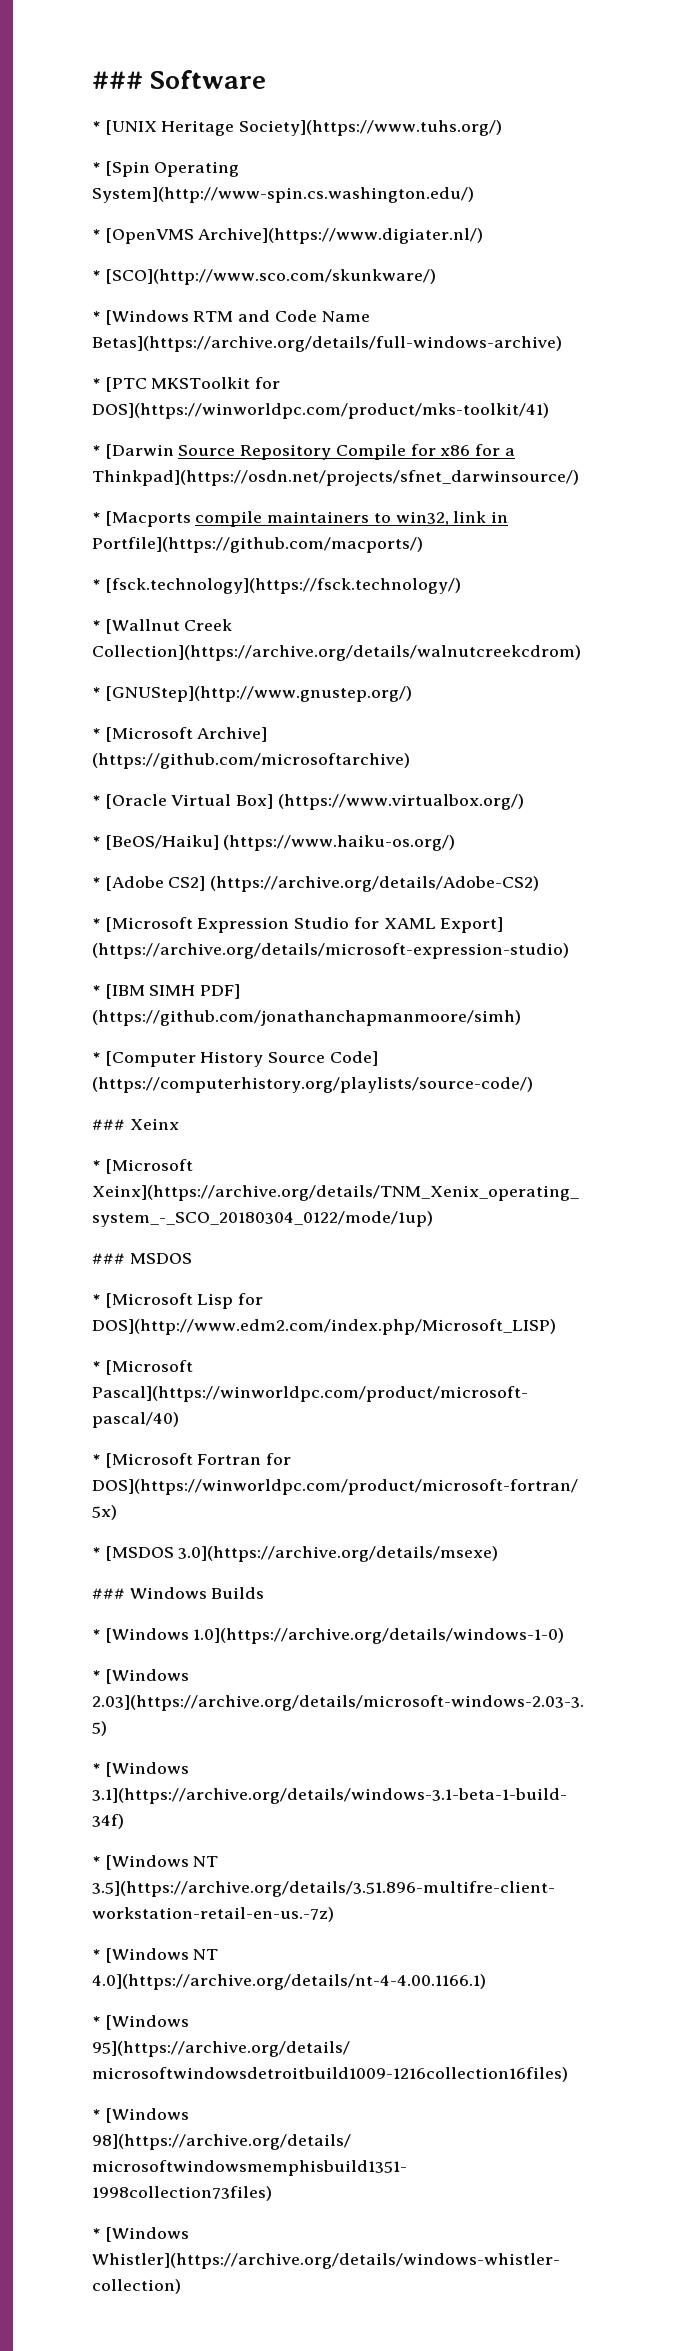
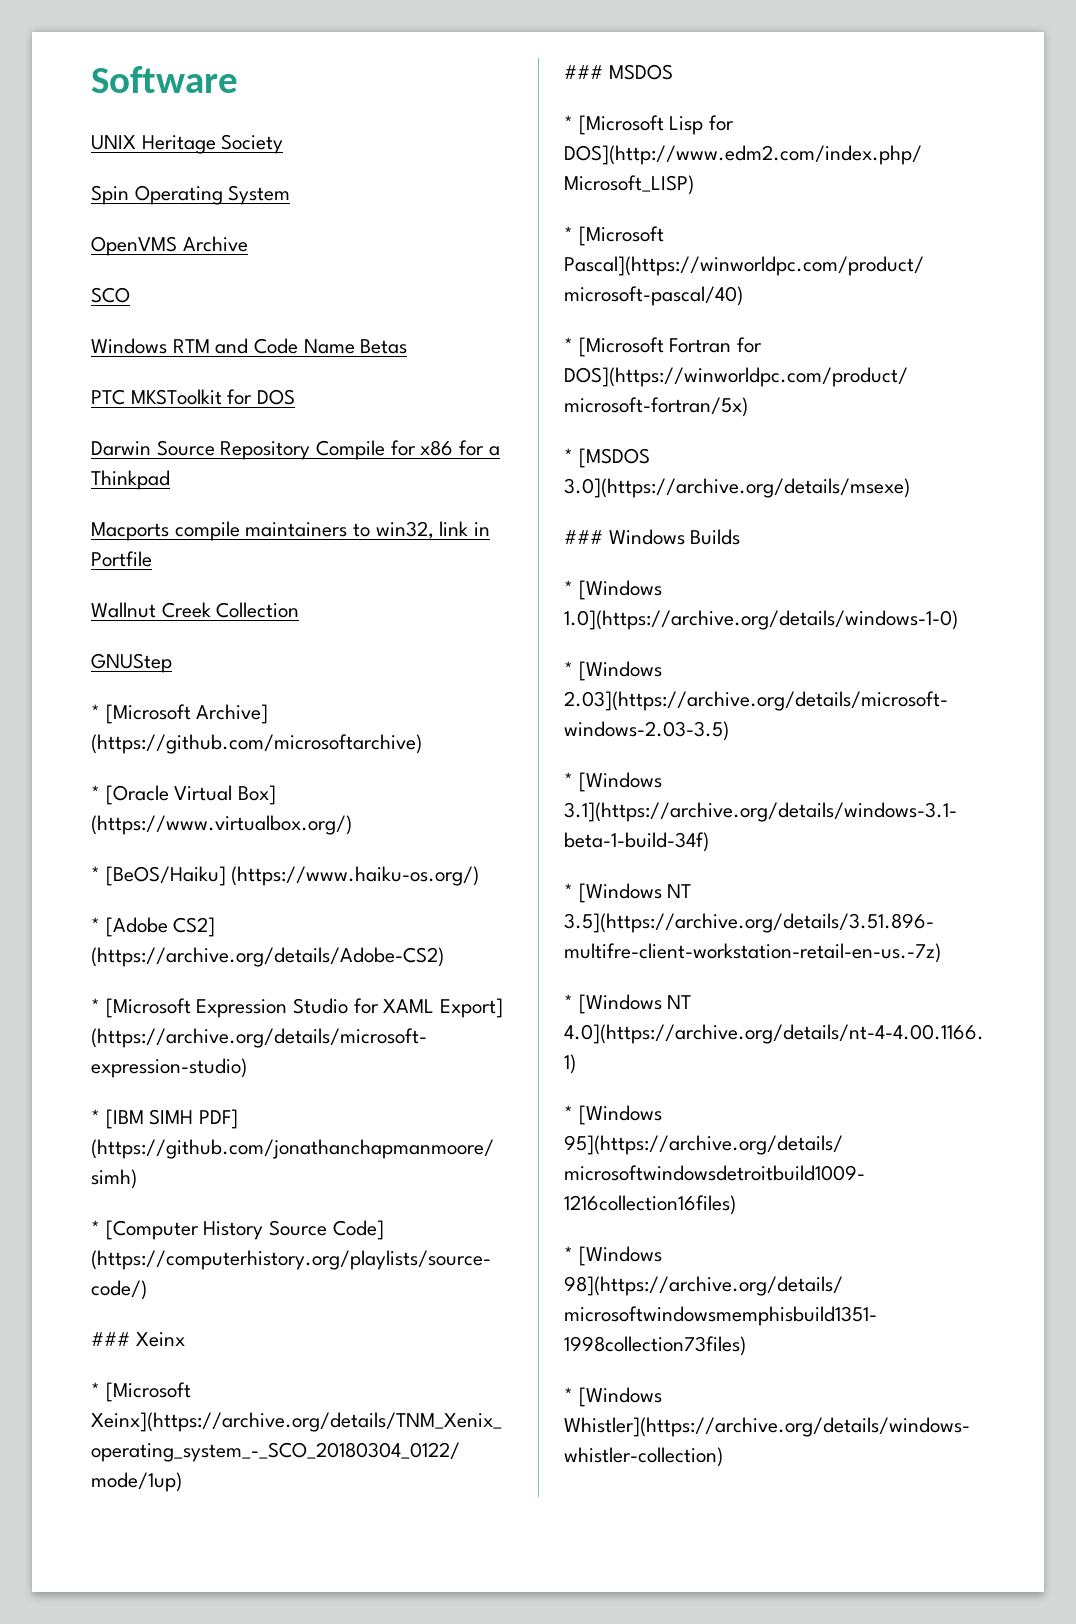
[92,71,143,89] ### -> (91, 79) none
[92,120,503,136] [92,161,240,177] [92,187,474,203] [92,228,484,244] [92,269,436,285] [92,310,370,325] [92,336,562,352] [92,377,281,392] [92,403,549,419] [92,444,174,459] * [UNIX Heritage Society](https://www.tuhs.org/) // * [Spin Operating System](http://www-spin.cs.washington.edu/) // * [OpenVMS Archive](https://www.digiater.nl/) // * [SCO](http://www.sco.com/skunkware/) // * [Windows RTM and Code Name Betas](https://archive.org/details/full-windows-archive) // * [PTC MKSToolkit for DOS](https://winworldpc.com/product/mks-toolkit/41) // * [Darwin -> [91,134,284,154] [91,185,291,205] [91,236,248,256] [91,287,130,303] [91,338,408,354] [91,389,296,405] [91,441,151,456] UNIX Heritage Society // Spin Operating System // OpenVMS Archive // SCO // Windows RTM and Code Name Betas // PTC MKSToolkit for DOS // Darwin
[92,470,579,486] [92,511,191,527] Thinkpad](https://osdn.net/projects/sfnet_darwinsource/) // * [Macports -> [91,470,170,490] [91,522,169,541] Thinkpad // Macports
[92,537,423,553] [92,578,461,594] [92,619,233,634] [92,645,581,661] [92,686,412,702] Portfile](https://github.com/macports/) // * [fsck.technology](https://fsck.technology/) // * [Wallnut Creek Collection](https://archive.org/details/walnutcreekcdrom) // * [GNUStep](http://www.gnustep.org/) -> [91,551,152,567] [91,602,300,618] [91,653,172,673] Portfile // Wallnut Creek Collection // GNUStep

